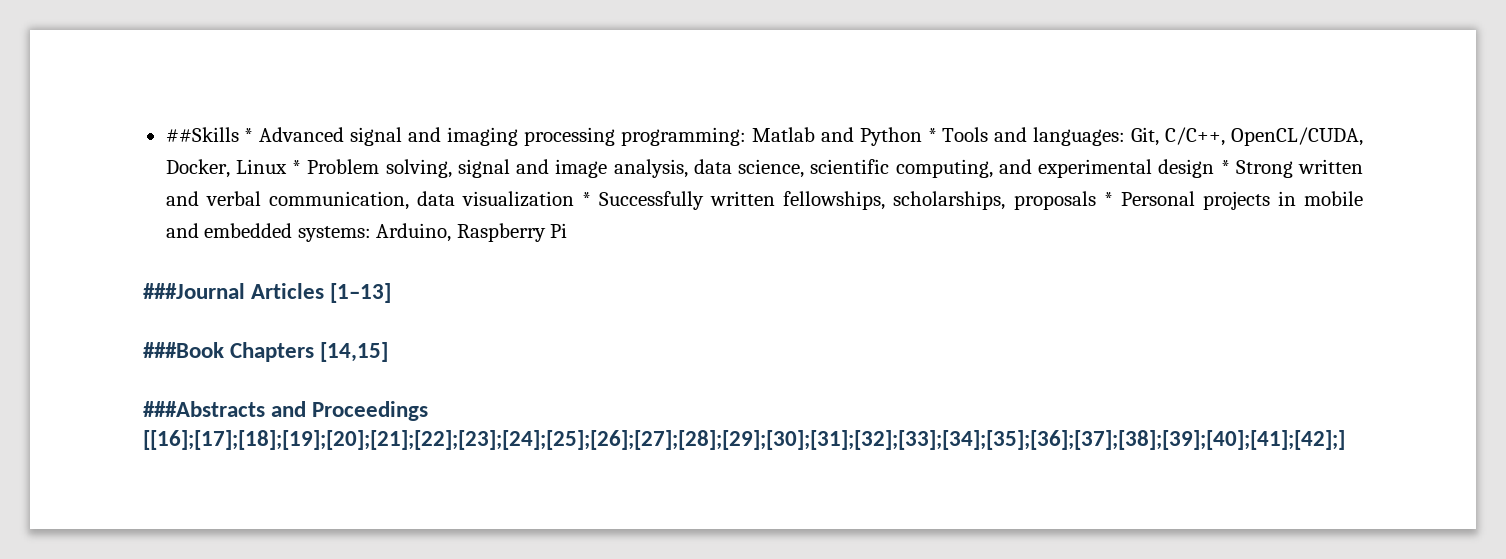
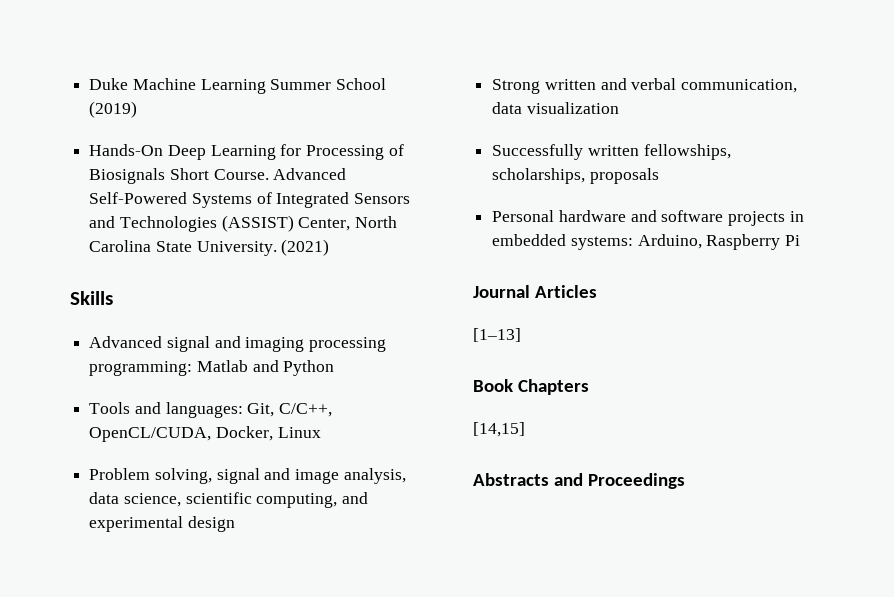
[165,127,254,142] ##Skills * -> [89,78,387,94] [89,101,138,118] [89,144,404,160] [89,168,347,184] [89,192,411,208] [89,215,398,232] [89,239,330,256] [70,291,113,305] Duke Machine Learning Summer School (2019) // Hands-On Deep Learning for Processing of Biosignals Short Course. Advanced Self-Powered Systems of Integrated Sensors and Technologies (ASSIST) Center, North Carolina State University. (2021) // Skills //
[927,128,937,142] * -> (335, 368) //
[292,160,302,174] * -> (321, 432) //
[1220,160,1230,174] * -> (235, 524) //
[582,192,592,206] * -> (619, 108) //
[1103,191,1363,210] [165,223,199,238] * Personal projects in mobile and -> [492,210,804,226] // Personal hardware and software projects in
[143,283,245,299] ###Journal -> [473,285,530,298] Journal
(325, 291) none -> (598, 291) //
[143,342,224,358] ###Book -> [473,379,513,392] Book
(315, 352) none -> (590, 387) //
[143,401,265,417] ###Abstracts -> [473,473,549,486] Abstracts
[143,430,1345,450] [[16];[17];[18];[19];[20];[21];[22];[23];[24];[25];[26];[27];[28];[29];[30];[31];[32];[33];[34];[35];[36];[37];[38];[39];[40];[41];[42];] -> (686, 481) none

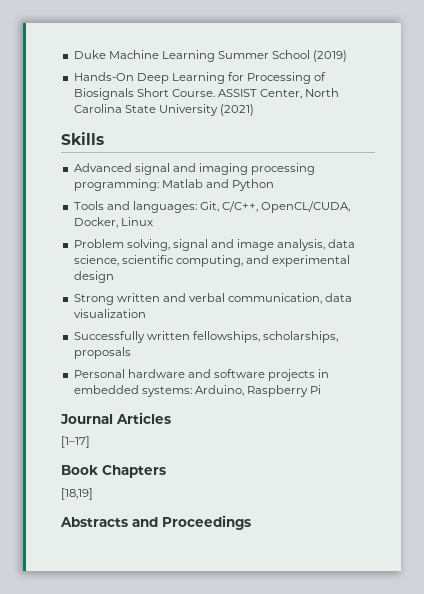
[273,168,347,180] [89,192,411,208] [89,215,294,232] Advanced Self-Powered Systems of Integrated Sensors and Technologies (ASSIST) -> [217,89,257,97] ASSIST
[196,241,277,256] University. -> [158,104,218,116] University
[473,328,521,342] [1–13] -> [61,436,90,448] [1–17]
[473,422,525,437] [14,15] -> [61,488,93,500] [18,19]

